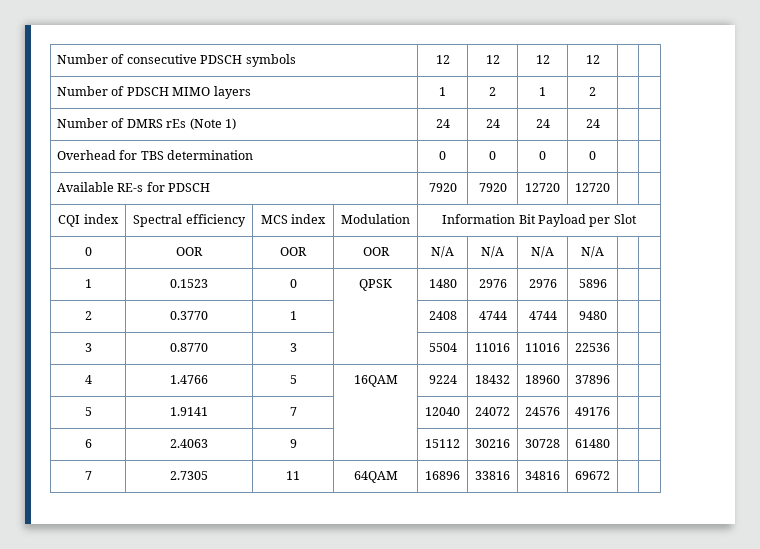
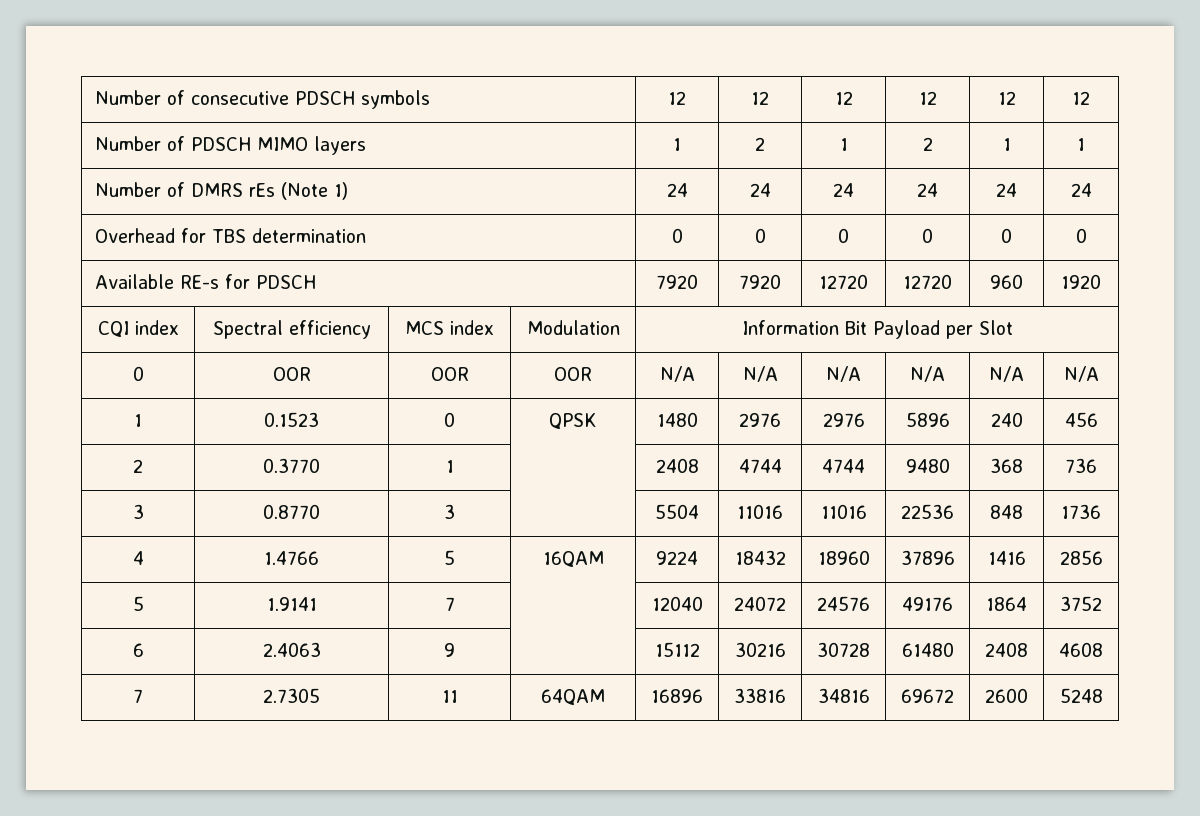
(600, 59) | -> [997,91,1016,105] [1072,91,1090,105] 12 | 12
(596, 91) | -> [1002,138,1011,151] [1077,138,1085,151] 1 | 1
(600, 123) | -> [996,183,1017,197] [1070,183,1092,197] 24 | 24
(596, 155) | -> [1001,228,1012,243] [1075,228,1087,243] 0 | 0
(610, 187) | -> [990,274,1023,289] [1061,274,1101,289] 960 | 1920
(604, 252) | -> [989,366,1024,382] [1063,366,1099,382] N/A | N/A
(607, 283) | -> [990,412,1023,427] [1064,412,1098,427] 240 | 456
(607, 315) | -> [990,458,1023,473] [1065,458,1097,473] 368 | 736
(610, 347) | -> [990,505,1023,519] [1061,504,1101,519] 848 | 1736
(610, 379) | -> [987,551,1026,565] [1059,550,1103,565] 1416 | 2856
(610, 411) | -> [986,597,1027,611] [1060,596,1102,611] 1864 | 3752
(610, 443) | -> [985,642,1028,657] [1059,642,1103,657] 2408 | 4608
(610, 475) | -> [985,688,1028,703] [1059,688,1103,703] 2600 | 5248

